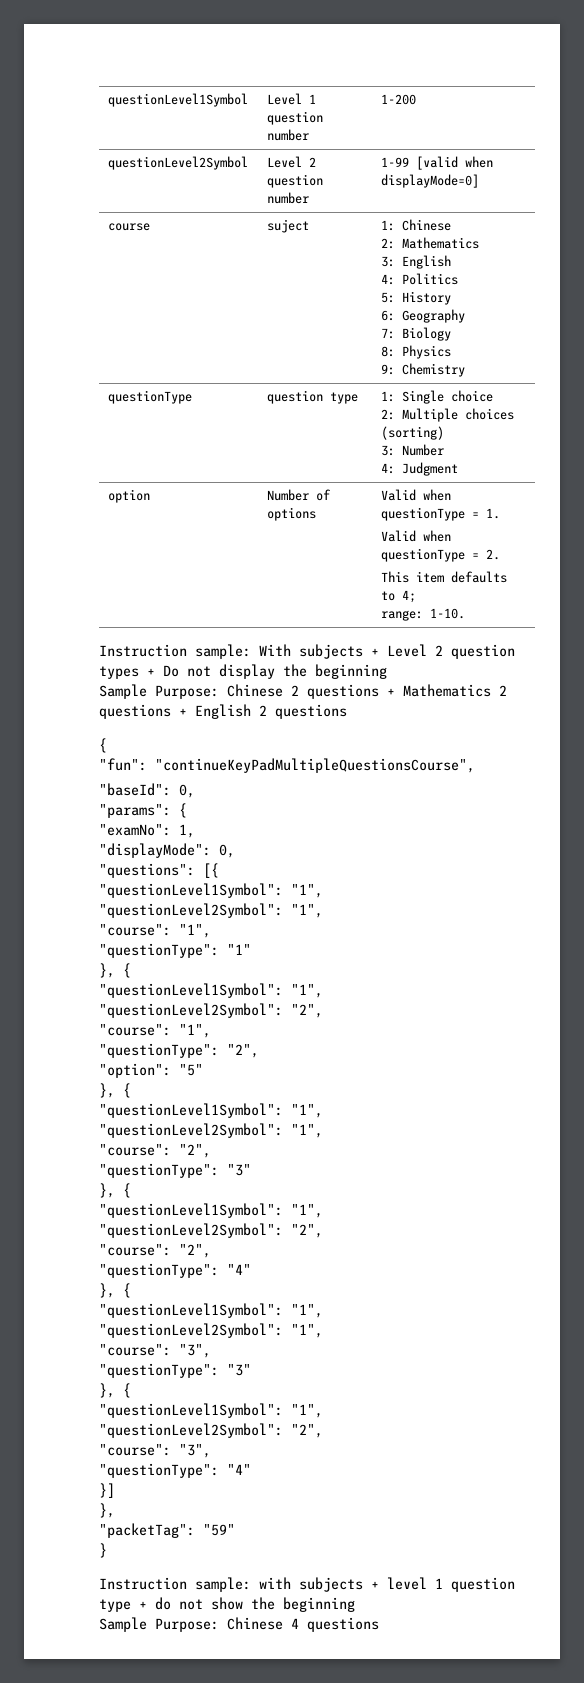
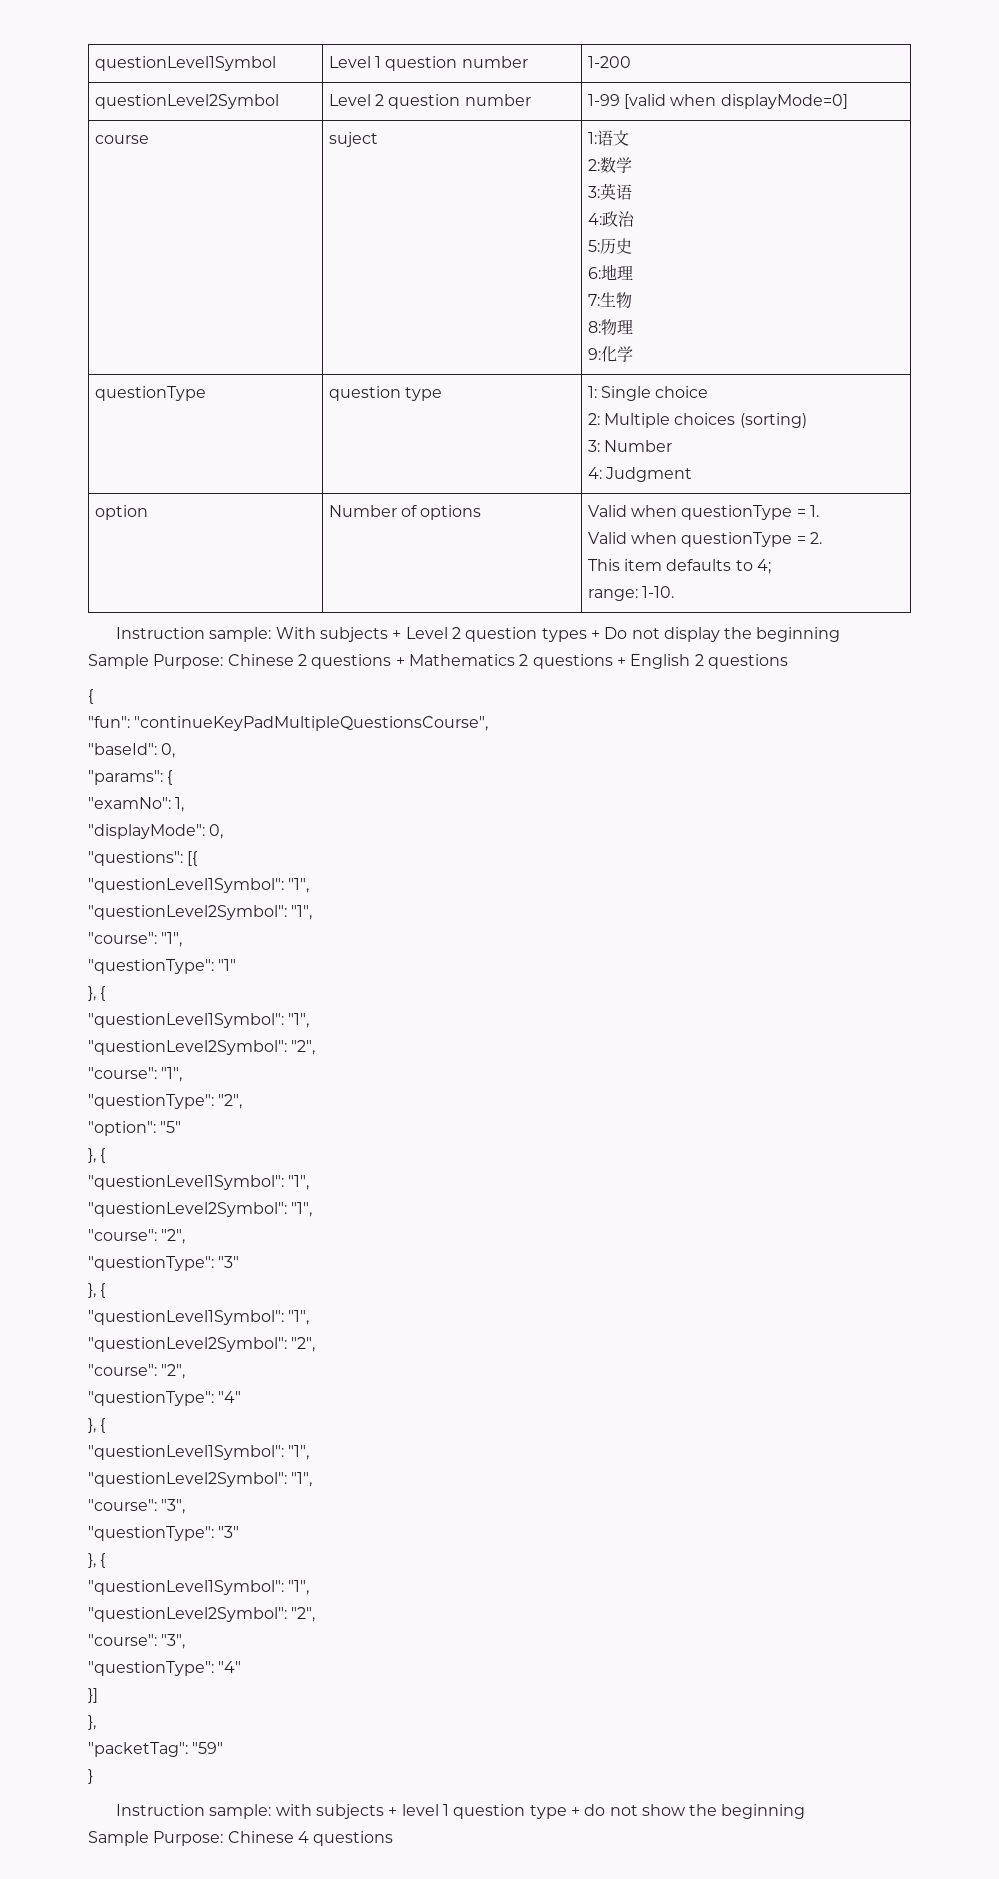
[402,219,452,231] [381,237,480,249] [381,255,452,269] [381,273,459,285] Chinese // 2: Mathematics // 3: English // 4: Politics -> [596,130,629,146] [587,157,632,173] [587,183,632,200] [587,211,635,227] 语文 // 2:数学 // 3:英语 // 4:政治
[402,291,452,305] History -> [599,238,632,254] 历史
[402,309,466,323] Geography -> [600,264,633,280] 地理
[402,327,452,341] Biology -> [599,292,632,309] 生物
[402,345,452,359] Physics -> [600,319,633,336] 物理
[402,363,466,377] Chemistry -> [600,346,633,362] 化学

